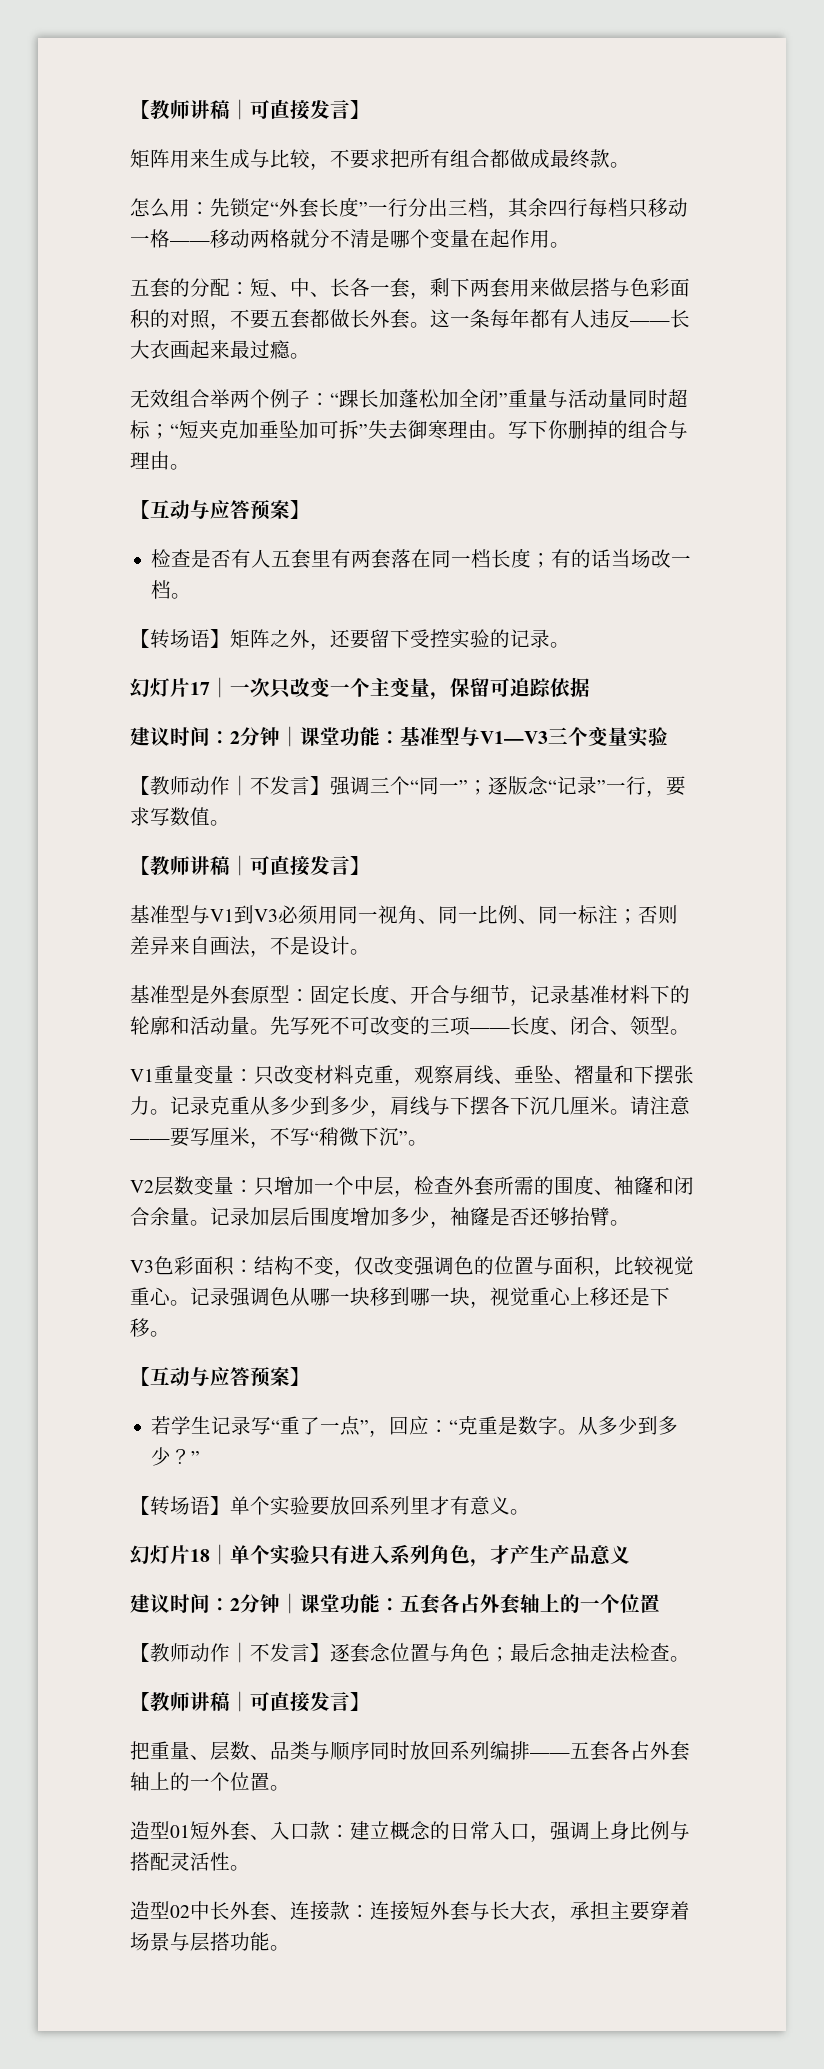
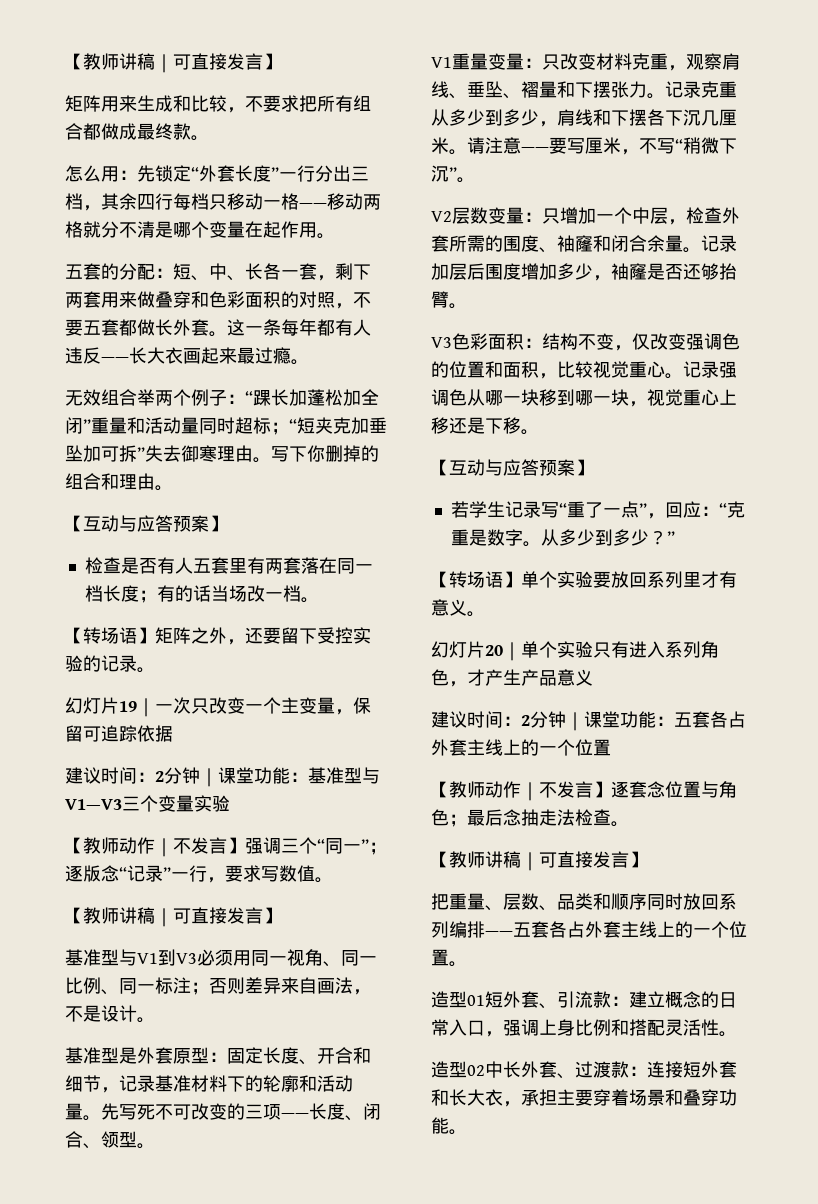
[250,149,270,168] 与 -> [173,95,191,112] 和
[570,278,630,298] 层搭与 -> [155,291,209,308] 叠穿和
[548,389,568,408] 与 -> [127,417,145,434] 和
[668,420,688,439] 与 -> [101,473,119,490] 和
[190,682,210,695] 17 -> [119,701,137,712] 19
[450,985,470,1004] 与 -> [353,1047,371,1064] 和
[430,1096,450,1115] 与 -> [593,109,611,126] 和
[534,1256,554,1275] 与 -> [485,361,503,378] 和
[190,1549,210,1562] 18 -> [485,645,503,656] 20
[520,1594,540,1613] 轴 -> [467,739,503,756] 主线
[310,1741,330,1760] 与 -> [593,893,611,910] 和
[130,1772,150,1791] 轴 -> [621,921,657,938] 主线
[270,1821,310,1840] 入口 -> [557,991,593,1008] 引流
[670,1821,690,1840] 与 -> [611,1019,629,1036] 和
[290,1901,330,1921] 连接 -> [575,1061,611,1078] 过渡
[470,1901,490,1920] 与 -> [431,1089,449,1106] 和
[170,1932,230,1952] 与层搭 -> [665,1089,719,1106] 和叠穿

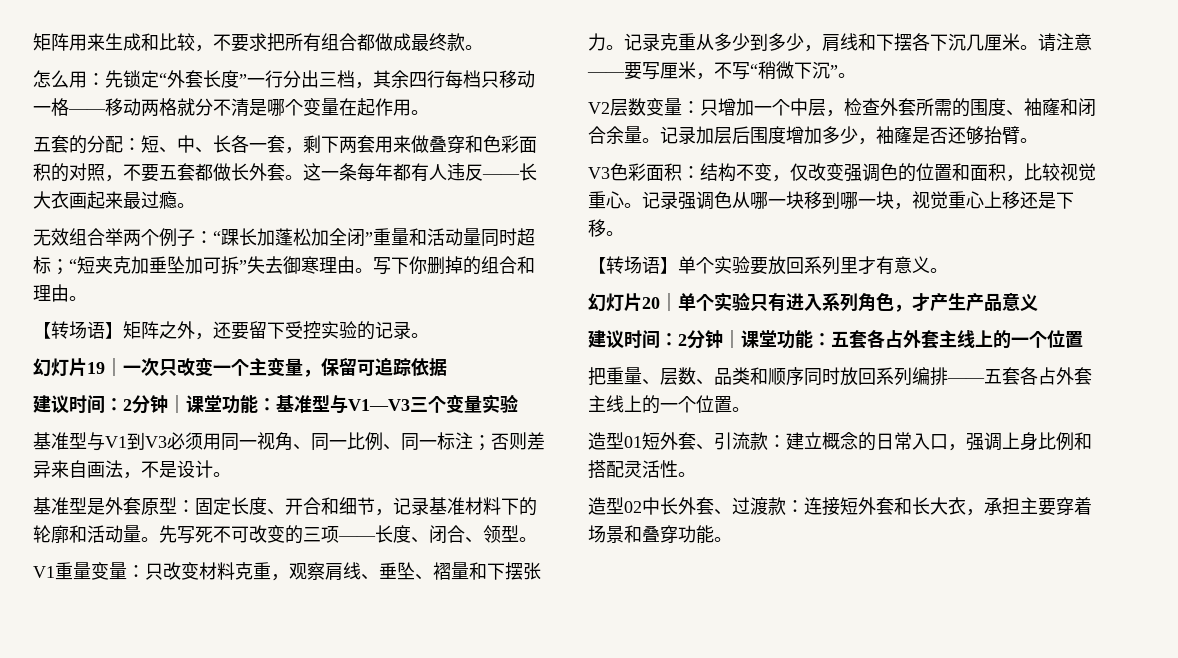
[65,53,281,73] 【教师讲稿｜可直接发言】 // -> (33, 42) none
[65,515,227,532] [84,557,373,574] [84,585,319,603] // 【互动与应答预案】 // 检查是否有人五套里有两套落在同一档长度；有的话当场改一档。 -> (87, 298) none
[65,837,387,857] [65,865,333,883] [65,907,281,927] // 【教师动作｜不发言】强调三个“同一”；逐版念“记录”一行，要求写数值。 // 【教师讲稿｜可直接发言】 -> (518, 403) none
[431,459,593,476] [450,501,745,519] [450,529,675,547] // 【互动与应答预案】 // 若学生记录写“重了一点”，回应：“克重是数字。从多少到多少？” -> (624, 233) none
[431,781,737,801] [431,809,629,827] [431,851,647,871] // 【教师动作｜不发言】逐套念位置与角色；最后念抽走法检查。 // 【教师讲稿｜可直接发言】 -> (1083, 339) none

